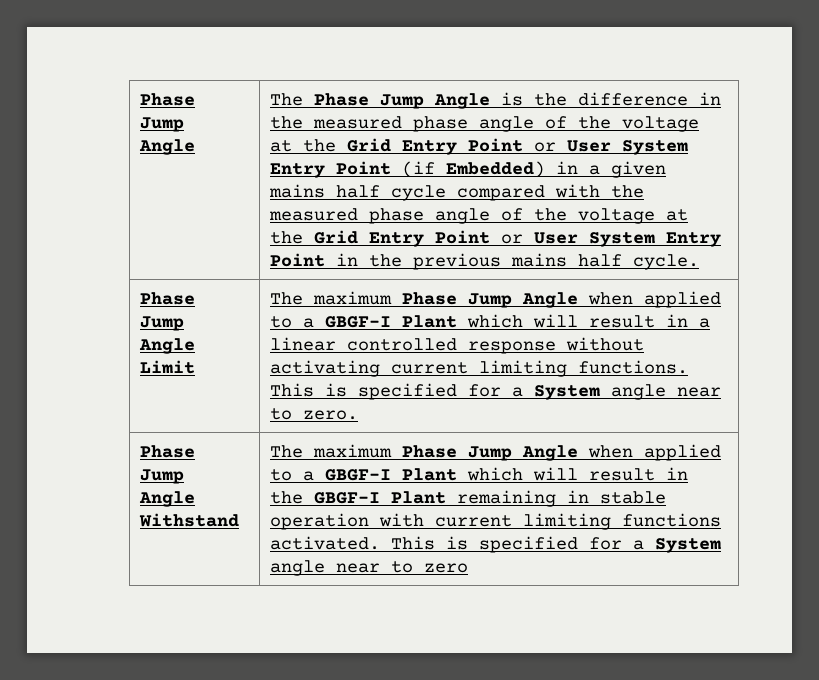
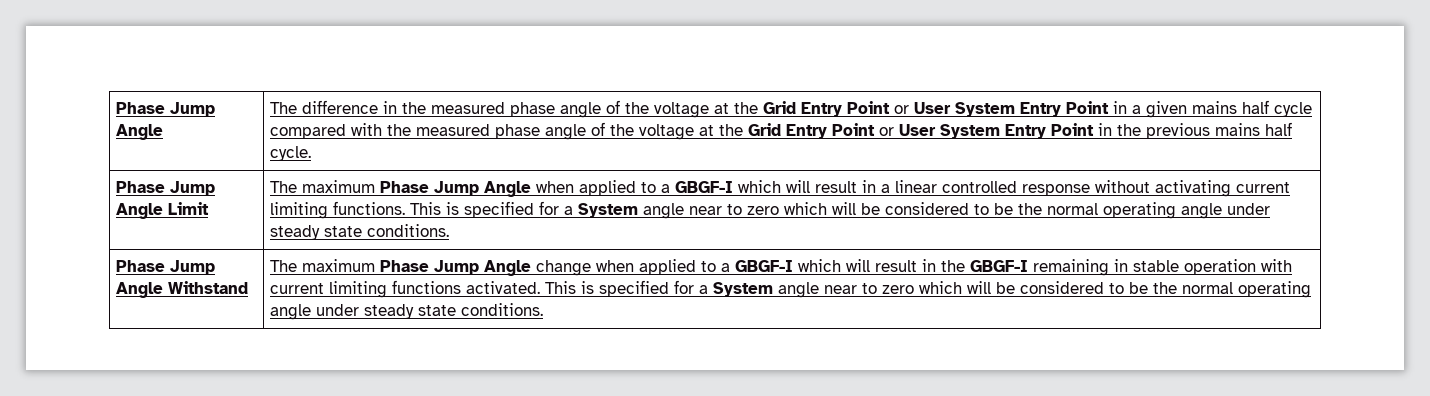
[313,92,567,109] Phase Jump Angle is the -> (298, 108) none
[401,161,545,178] (if Embedded) -> (1110, 107) none
[401,315,457,328] Plant -> (734, 187) none
[302,410,358,420] zero. -> [747,202,1271,219] [270,224,450,240] zero which will be considered to be the normal operating angle under steady state conditions.
[587,444,721,461] [269,468,457,481] when applied to a GBGF-I Plant -> [536,259,794,276] change when applied to a GBGF-I
[390,491,446,504] Plant -> (1029, 266) none
(468, 568) none -> [919,281,1312,298] [270,303,544,320] which will be considered to be the normal operating angle under steady state conditions.

